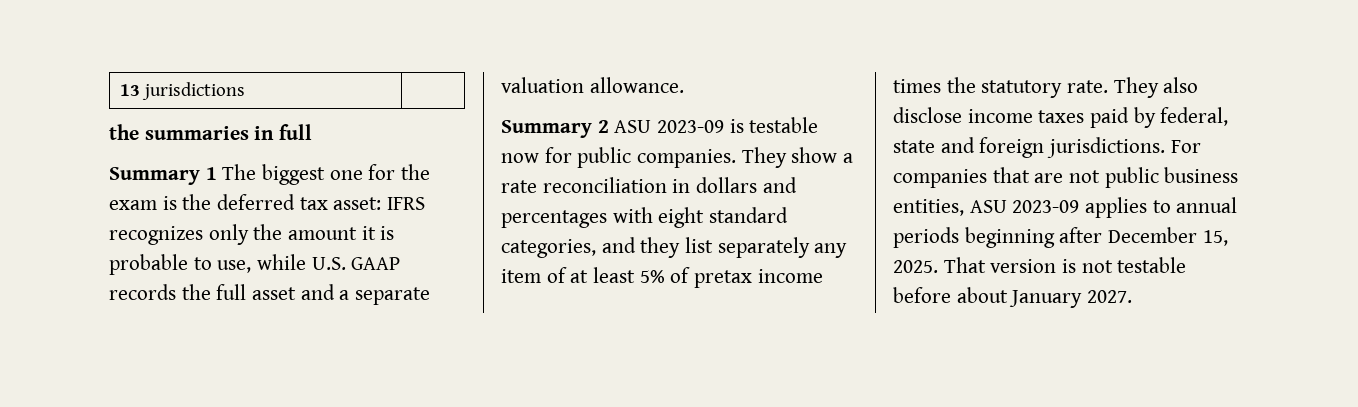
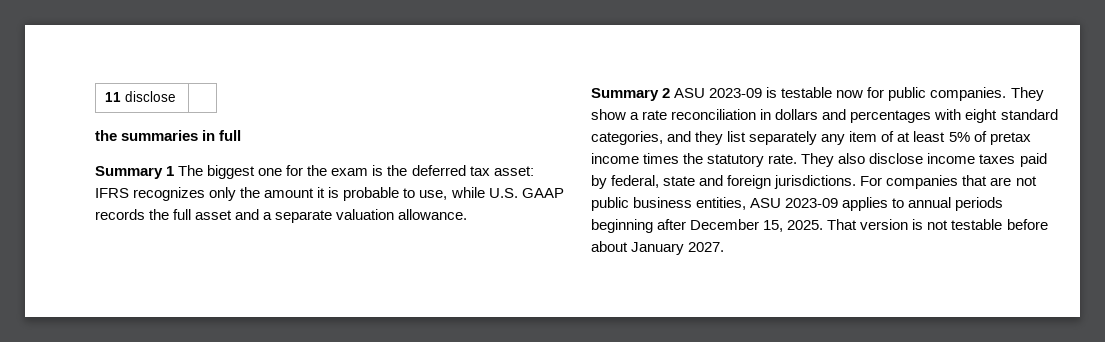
[119,82,245,100] 13 jurisdictions -> [105,91,177,102] 11 disclose

